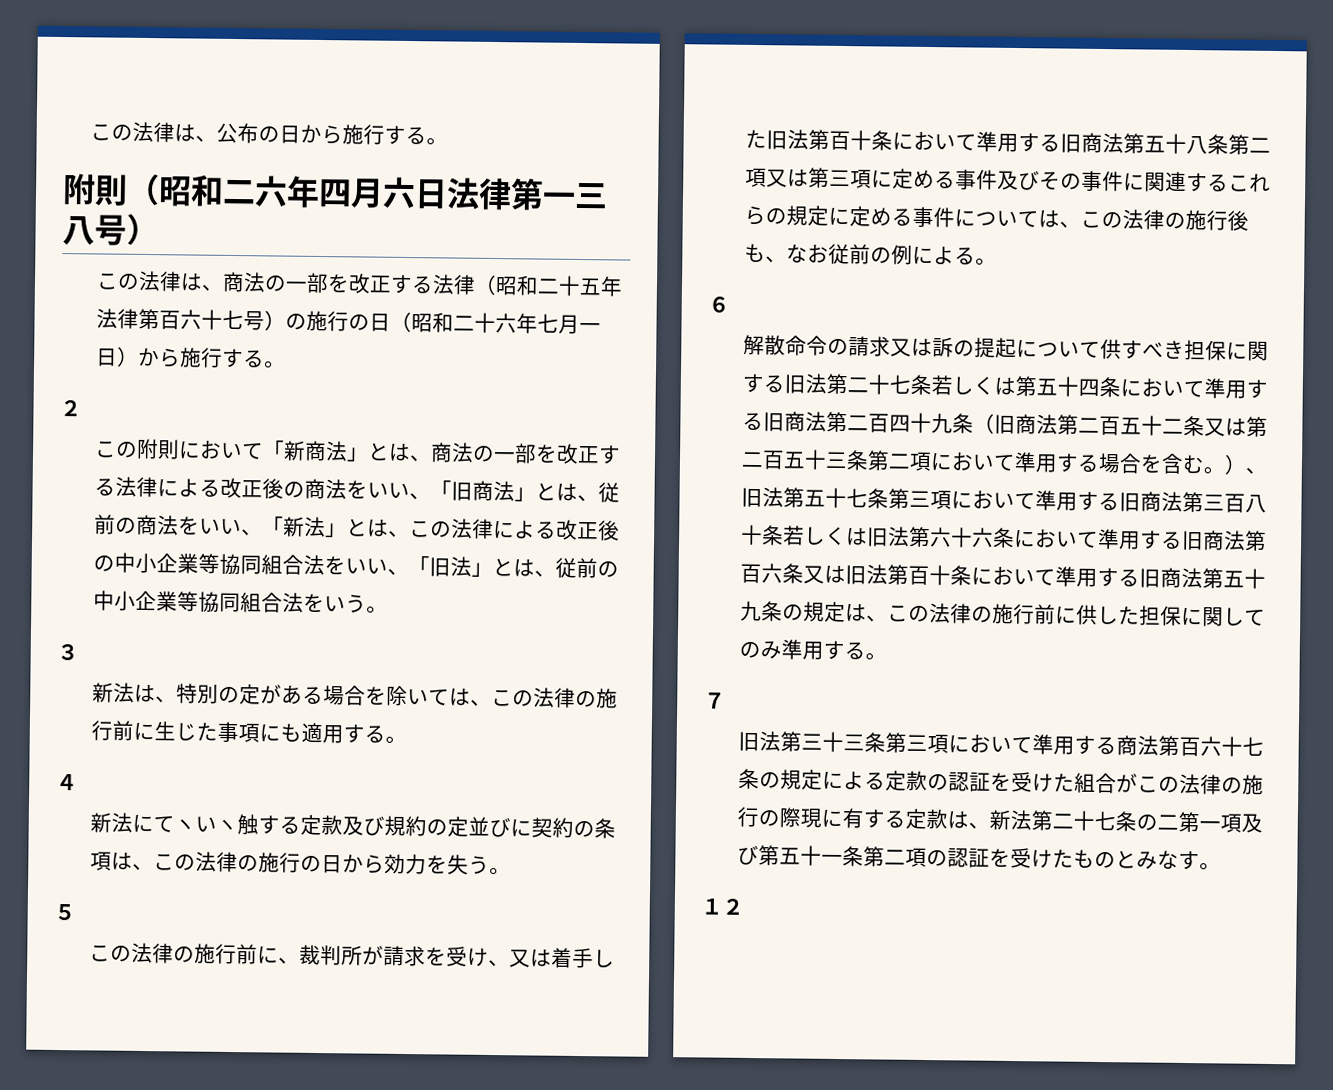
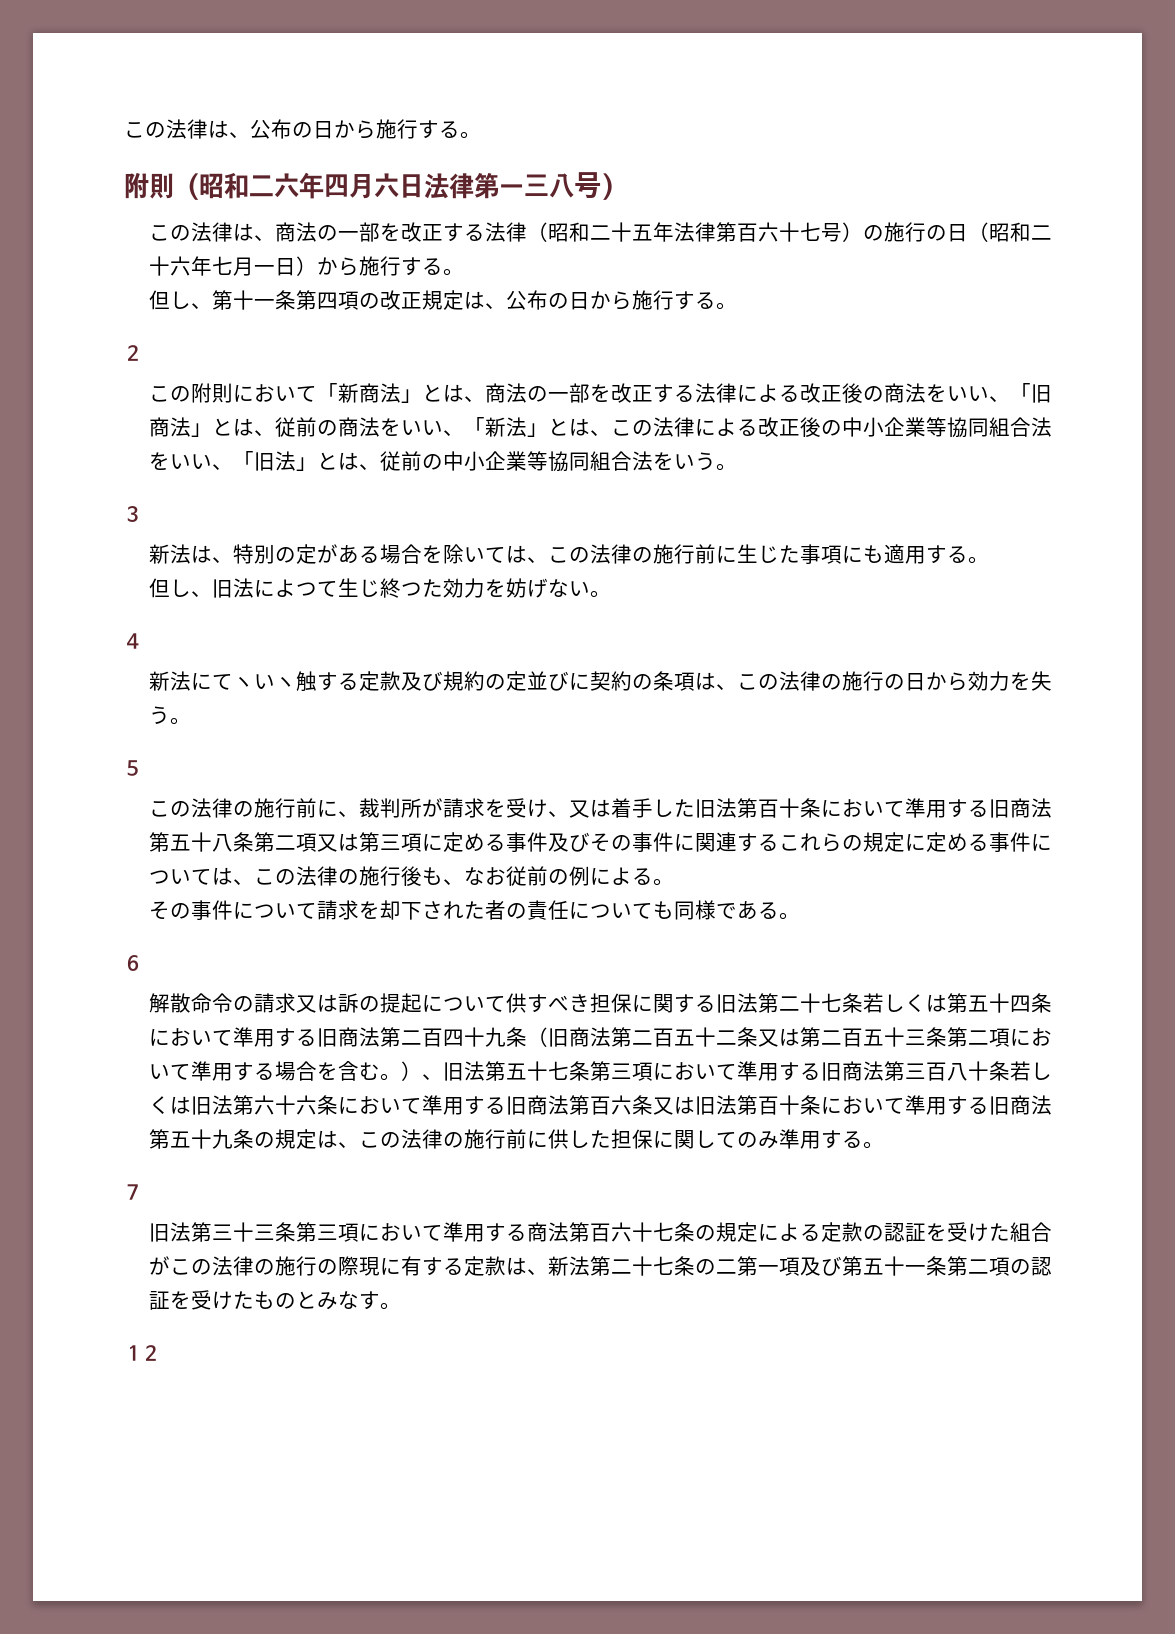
(287, 364) none -> [149,290,738,310] // 但し、第十一条第四項の改正規定は、公布の日から施行する。
(408, 740) none -> [149,578,612,598] // 但し、旧法によつて生じ終つた効力を妨げない。
(998, 261) none -> [149,900,801,920] // その事件について請求を却下された者の責任についても同様である。

